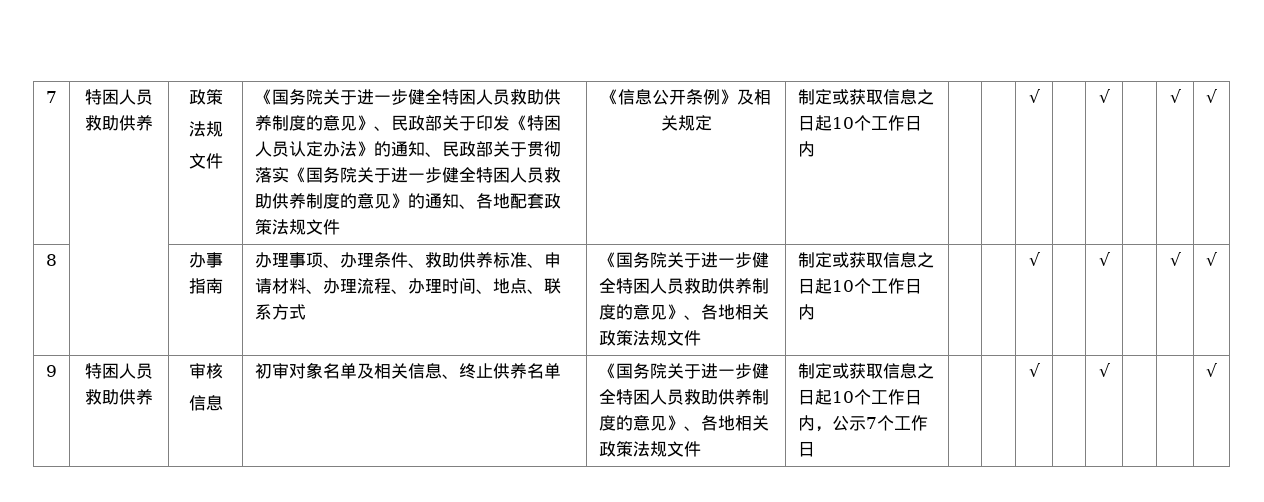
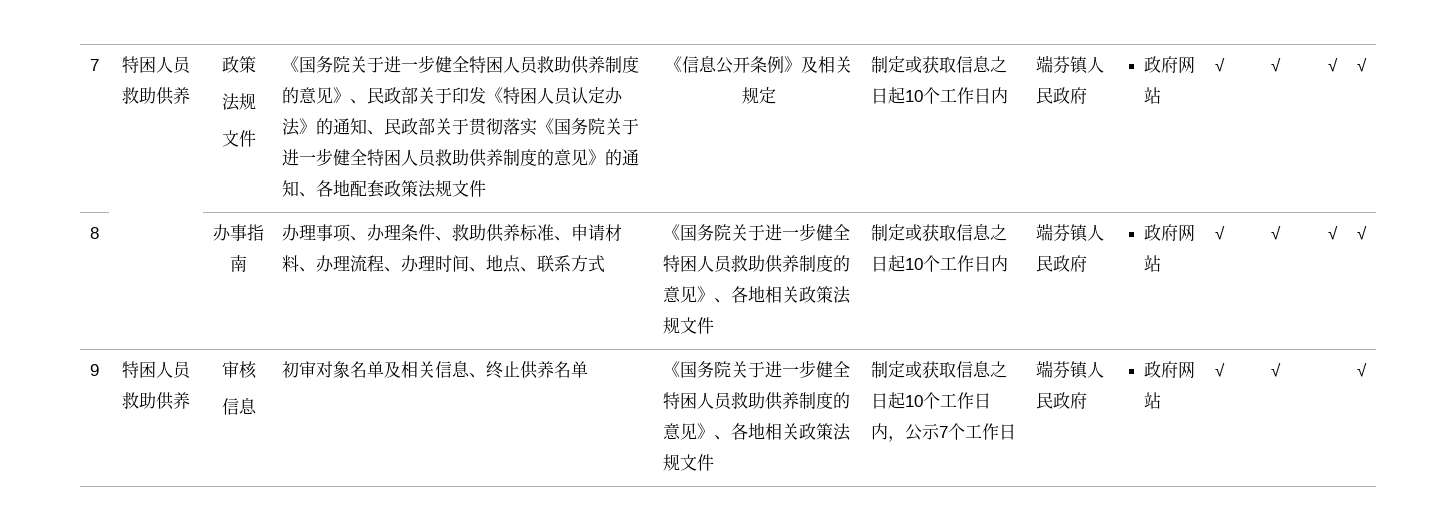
(815, 149) | -> [1036,55,1105,74] [1036,87,1088,104] [1144,56,1196,74] [1144,87,1162,104] 端芬镇人民政府 | 政府网站
(815, 312) | -> [1036,223,1105,242] [1036,255,1088,272] [1144,224,1196,242] [1144,255,1162,272] 端芬镇人民政府 | 政府网站
(815, 449) | -> [1036,360,1105,379] [1036,392,1088,409] [1144,361,1196,379] [1144,392,1162,409] 端芬镇人民政府 | 政府网站

